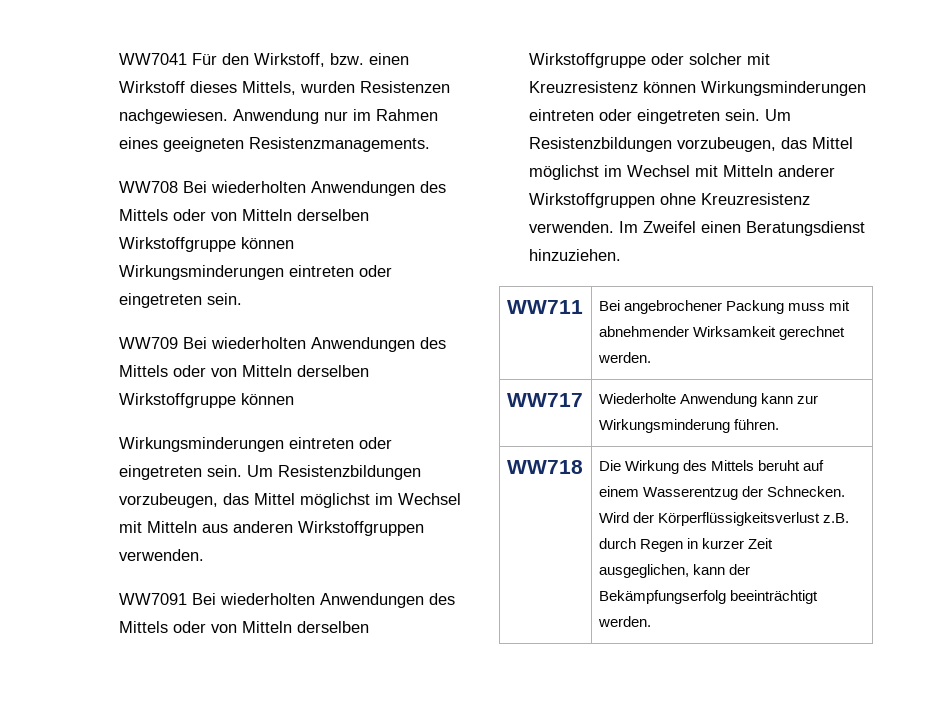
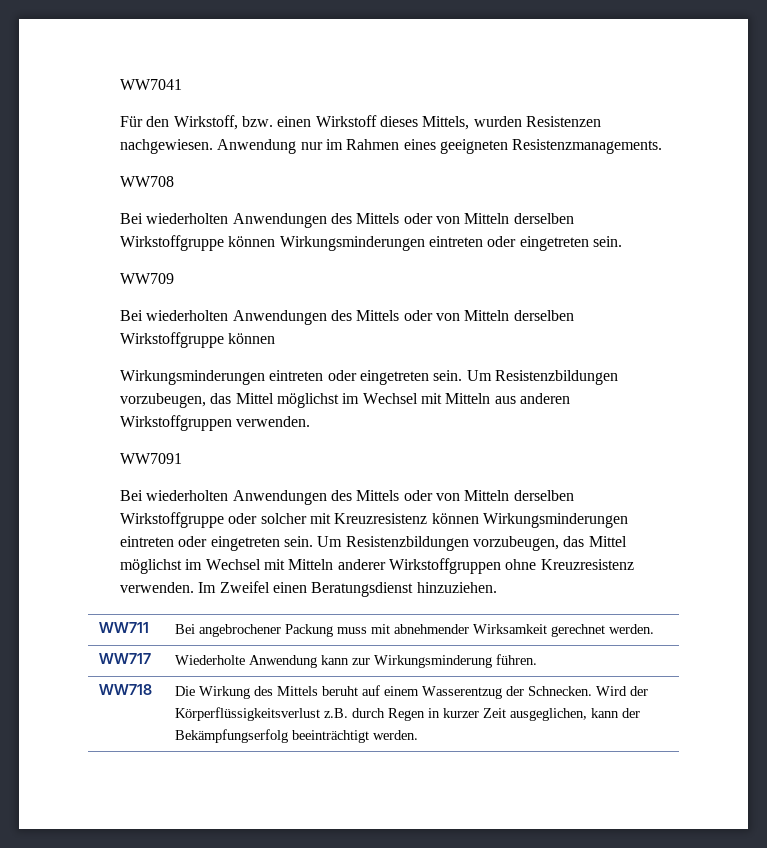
(188, 59) none -> (182, 84) //
(179, 187) none -> (174, 181) //
(179, 343) none -> (174, 278) //
(188, 599) none -> (182, 458) //

